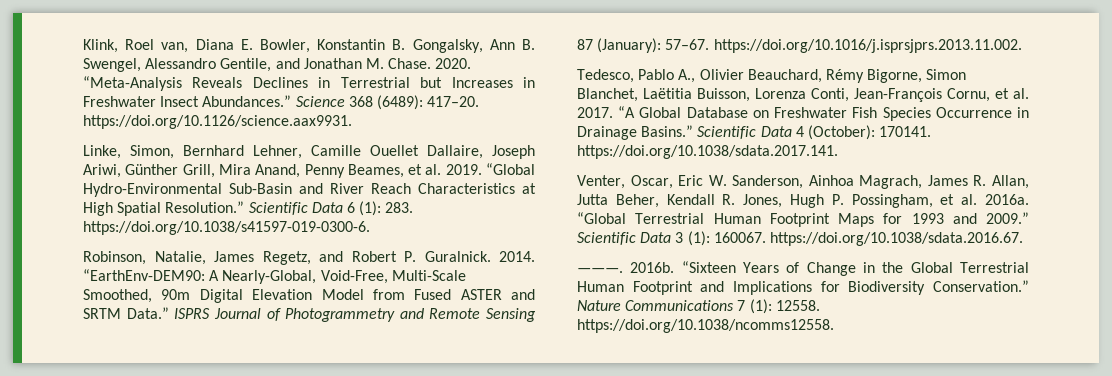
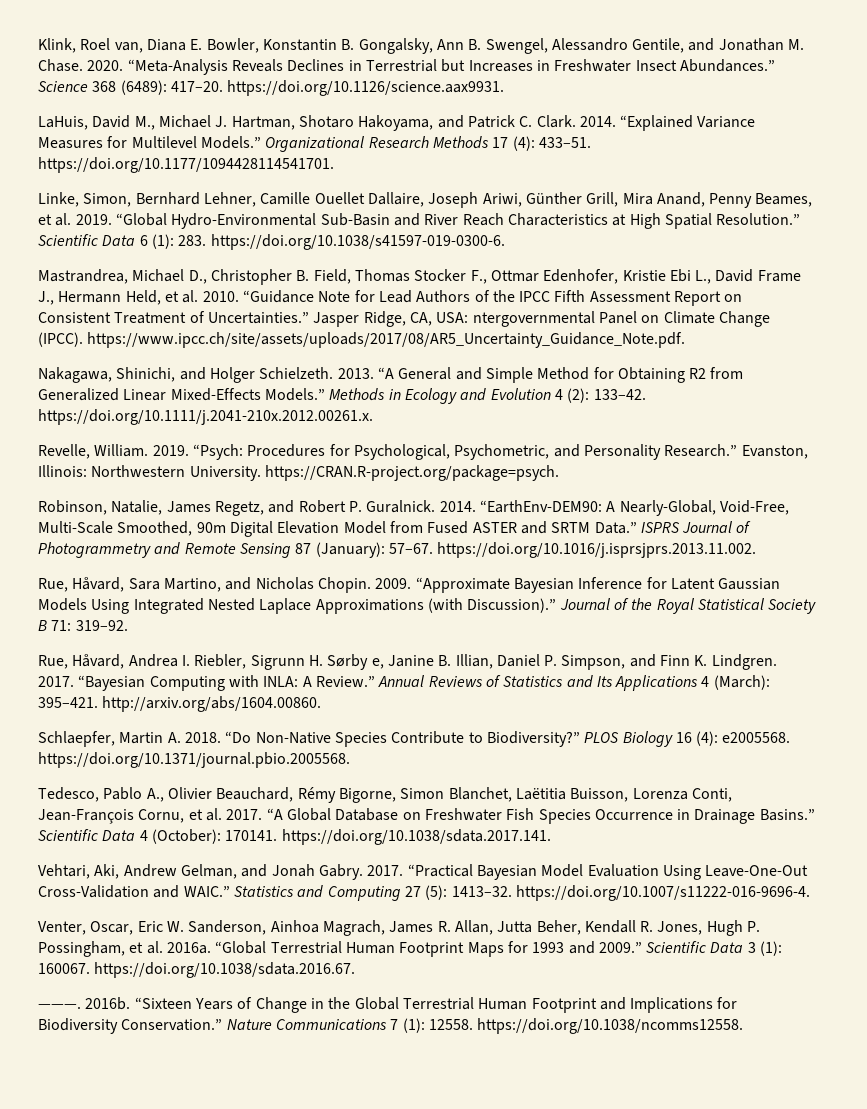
(352, 122) none -> [38,115,756,131] [38,136,591,152] [38,157,334,173] // LaHuis, David M., Michael J. Hartman, Shotaro Hakoyama, and Patrick C. Clark. 2014. “Explained Variance Measures for Multilevel Models.” Organizational Research Methods 17 (4): 433–51. https://doi.org/10.1177/1094428114541701.
(370, 228) none -> [38,269,801,285] [38,290,743,306] [38,311,770,327] [38,332,686,348] [38,367,744,383] [38,388,646,404] [38,409,373,425] [38,444,808,460] [38,465,559,481] // Mastrandrea, Michael D., Christopher B. Field, Thomas Stocker F., Ottmar Edenhofer, Kristie Ebi L., David Frame J., Hermann Held, et al. 2010. “Guidance Note for Lead Authors of the IPCC Fifth Assessment Report on Consistent Treatment of Uncertainties.” Jasper Ridge, CA, USA: ntergovernmental Panel on Climate Change (IPCC). https://www.ipcc.ch/site/assets/uploads/2017/08/AR5_Uncertainty_Guidance_Note.pdf. // Nakagawa, Shinichi, and Holger Schielzeth. 2013. “A General and Simple Method for Obtaining R2 from Generalized Linear Mixed-Effects Models.” Methods in Ecology and Evolution 4 (2): 133–42. https://doi.org/10.1111/j.2041-210x.2012.00261.x. // Revelle, William. 2019. “Psych: Procedures for Psychological, Psychometric, and Personality Research.” Evanston, Illinois: Northwestern University. https://CRAN.R-project.org/package=psych.
(1022, 46) none -> [38,577,781,593] [38,598,817,614] [38,620,128,631] [38,654,777,670] [38,675,770,691] [38,696,322,712] [38,731,791,747] [38,752,350,768] // Rue, Håvard, Sara Martino, and Nicholas Chopin. 2009. “Approximate Bayesian Inference for Latent Gaussian Models Using Integrated Nested Laplace Approximations (with Discussion).” Journal of the Royal Statistical Society B 71: 319–92. // Rue, Håvard, Andrea I. Riebler, Sigrunn H. Sørby e, Janine B. Illian, Daniel P. Simpson, and Finn K. Lindgren. 2017. “Bayesian Computing with INLA: A Review.” Annual Reviews of Statistics and Its Applications 4 (March): 395–421. http://arxiv.org/abs/1604.00860. // Schlaepfer, Martin A. 2018. “Do Non-Native Species Contribute to Biodiversity?” PLOS Biology 16 (4): e2005568. https://doi.org/10.1371/journal.pbio.2005568.
(838, 152) none -> [38,864,809,880] [38,885,810,901] // Vehtari, Aki, Andrew Gelman, and Jonah Gabry. 2017. “Practical Bayesian Model Evaluation Using Leave-One-Out Cross-Validation and WAIC.” Statistics and Computing 27 (5): 1413–32. https://doi.org/10.1007/s11222-016-9696-4.

